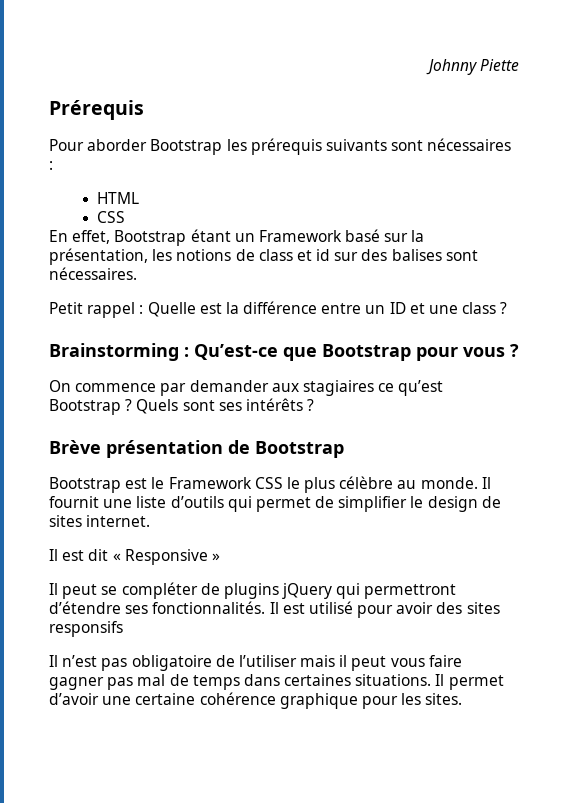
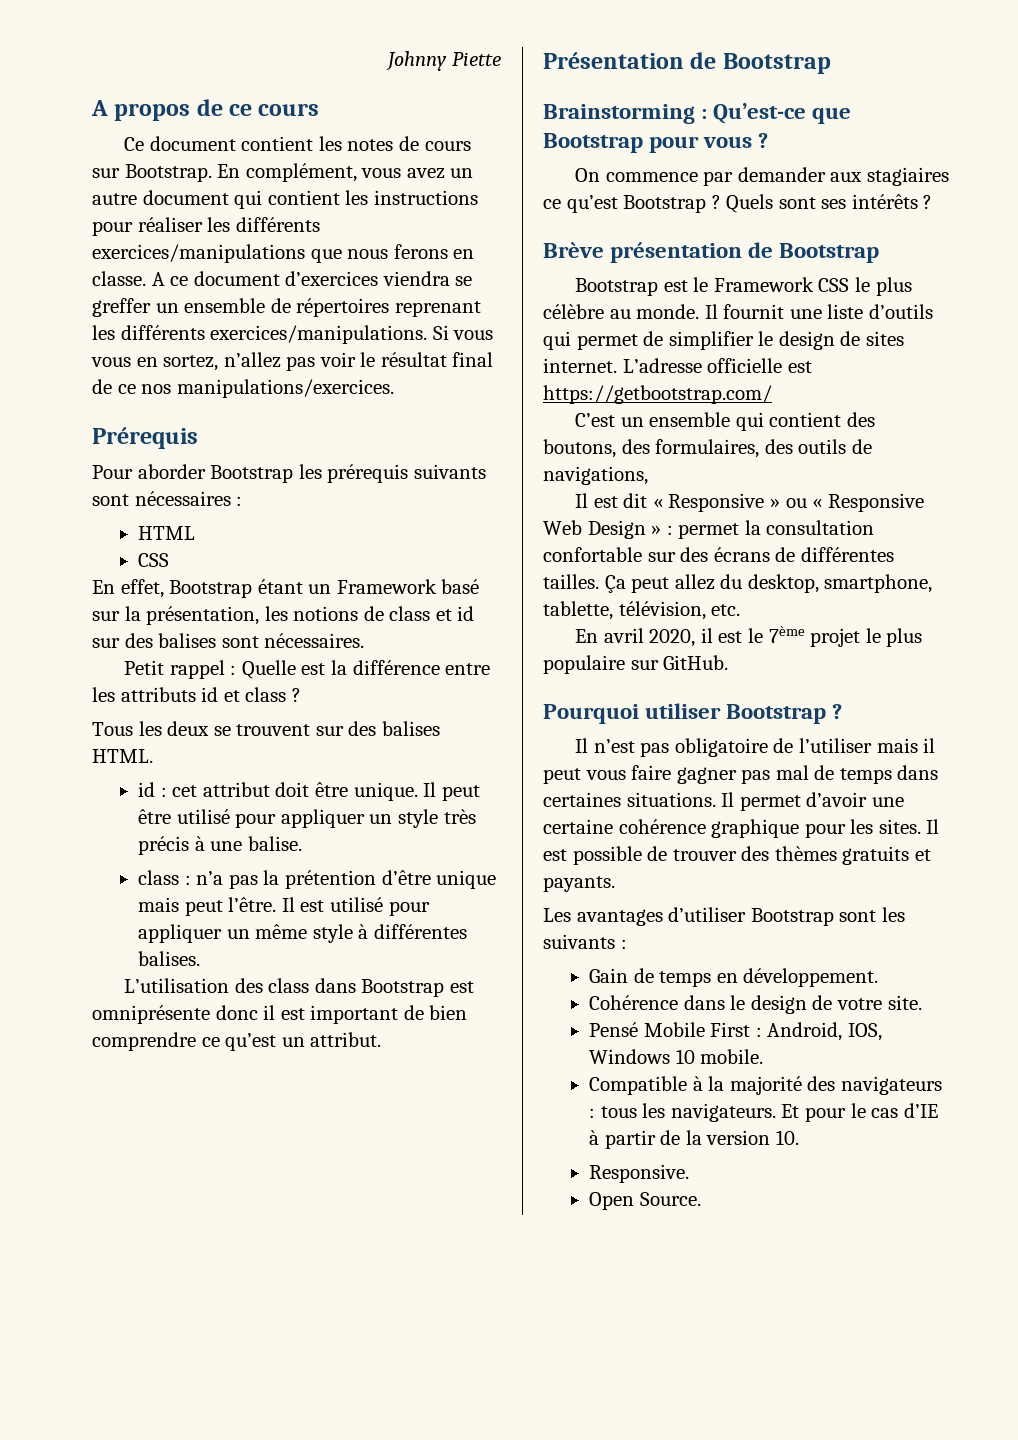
(519, 65) none -> [91,99,320,121] [124,136,471,151] [92,163,474,182] [92,190,478,209] [92,217,320,236] [92,244,475,263] [92,271,473,286] [92,298,481,317] [92,325,494,344] [91,352,494,371] [92,379,394,398] // A propos de ce cours // Ce document contient les notes de cours sur Bootstrap. En complément, vous avez un autre document qui contient les instructions pour réaliser les différents exercices/manipulations que nous ferons en classe. A ce document d’exercices viendra se greffer un ensemble de répertoires reprenant les différents exercices/manipulations. Si vous vous en sortez, n’allez pas voir le résultat final de ce nos manipulations/exercices.
[365,302,508,314] un ID et une class ? -> [92,687,301,702] [92,721,440,736] [92,749,153,763] [138,782,480,801] [138,809,476,828] [138,836,302,855] [138,870,497,889] [138,897,430,916] [138,924,468,943] [138,951,201,966] [124,978,474,997] [92,1005,468,1024] [92,1032,382,1051] [543,52,831,74] les attributs id et class ? // Tous les deux se trouvent sur des balises HTML. // id : cet attribut doit être unique. Il peut être utilisé pour appliquer un style très précis à une balise. // class : n’a pas la prétention d’être unique mais peut l’être. Il est utilisé pour appliquer un même style à différentes balises. // L’utilisation des class dans Bootstrap est omniprésente donc il est important de bien comprendre ce qu’est un attribut. // Présentation de Bootstrap
(151, 521) none -> [622,358,812,373] [543,385,772,404] [575,412,875,431] [543,439,872,458] [543,466,648,485] L’adresse officielle est https://getbootstrap.com/ // C’est un ensemble qui contient des boutons, des formulaires, des outils de navigations,
[49,582,457,599] [49,601,500,618] [49,621,123,637] // Il peut se compléter de plugins jQuery qui permettront d’étendre ses fonctionnalités. Il est utilisé pour avoir des sites responsifs -> [785,493,924,512] [543,520,875,539] [543,547,894,562] [543,574,933,593] [543,601,741,620] [575,626,923,647] [543,655,729,674] [543,703,843,724] ou « Responsive Web Design » : permet la consultation confortable sur des écrans de différentes tailles. Ça peut allez du desktop, smartphone, tablette, télévision, etc. // En avril 2020, il est le 7ème projet le plus populaire sur GitHub. // Pourquoi utiliser Bootstrap ?
(463, 699) none -> [926,819,940,834] [543,846,931,865] [543,876,615,892] [543,907,905,926] [543,934,627,949] [589,968,879,987] [589,995,922,1014] [589,1022,883,1041] [589,1049,764,1064] [589,1076,943,1095] [589,1103,938,1122] [589,1130,800,1149] [589,1164,690,1183] [589,1192,701,1210] Il est possible de trouver des thèmes gratuits et payants. // Les avantages d’utiliser Bootstrap sont les suivants : // Gain de temps en développement. // Cohérence dans le design de votre site. // Pensé Mobile First : Android, IOS, Windows 10 mobile. // Compatible à la majorité des navigateurs : tous les navigateurs. Et pour le cas d’IE à partir de la version 10. // Responsive. // Open Source.

